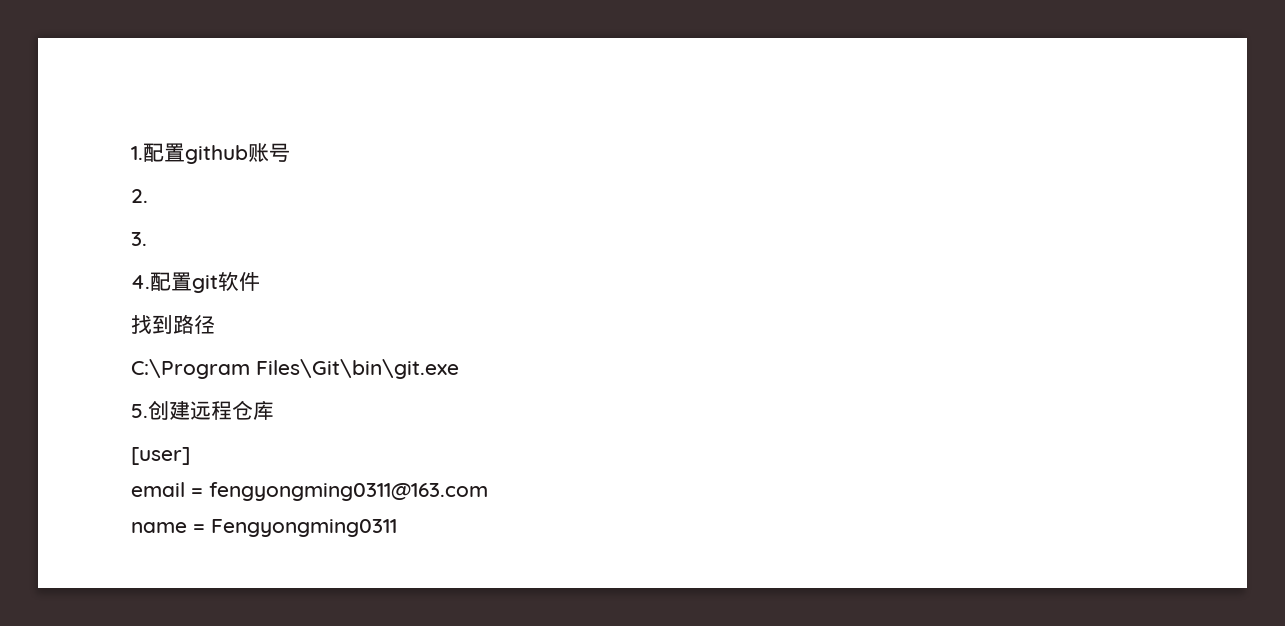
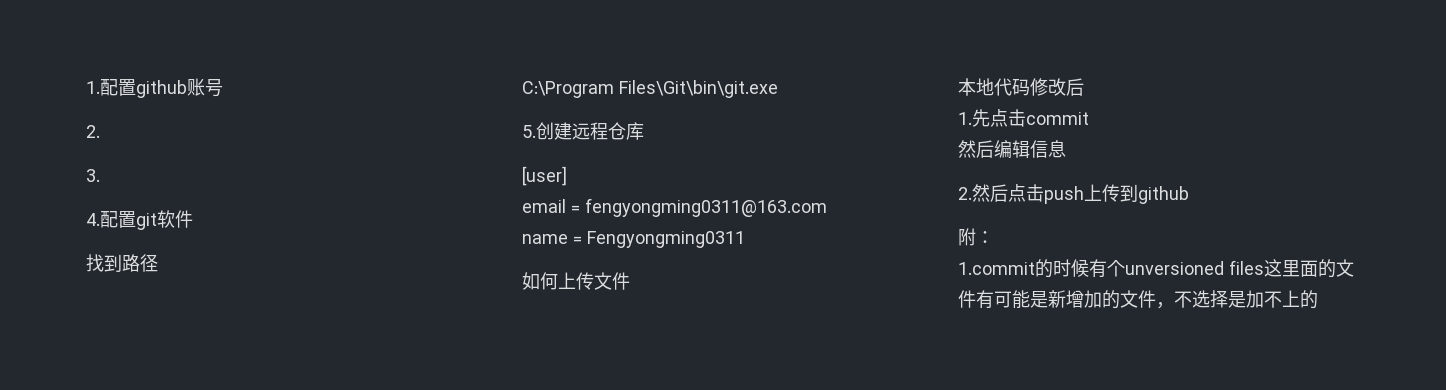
(397, 528) none -> [522,272,630,290] [958,78,1084,96] [958,109,1089,127] [958,140,1066,158] [958,184,1189,204] [958,228,994,246] [958,259,1354,278] [958,290,1318,309] // 如何上传文件 // 本地代码修改后 // 1.先点击commit // 然后编辑信息 // 2.然后点击push上传到github // 附： // 1.commit的时候有个unversioned files这里面的文件有可能是新增加的文件，不选择是加不上的

